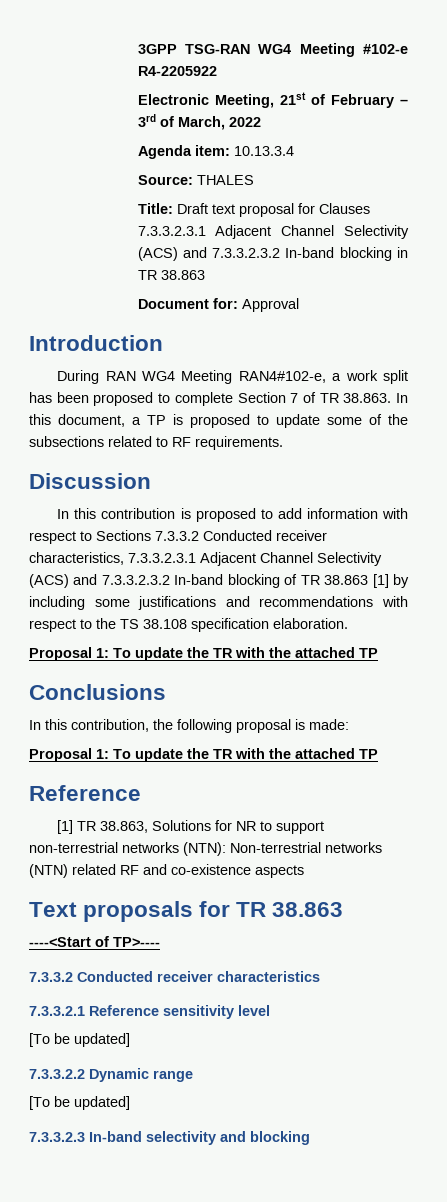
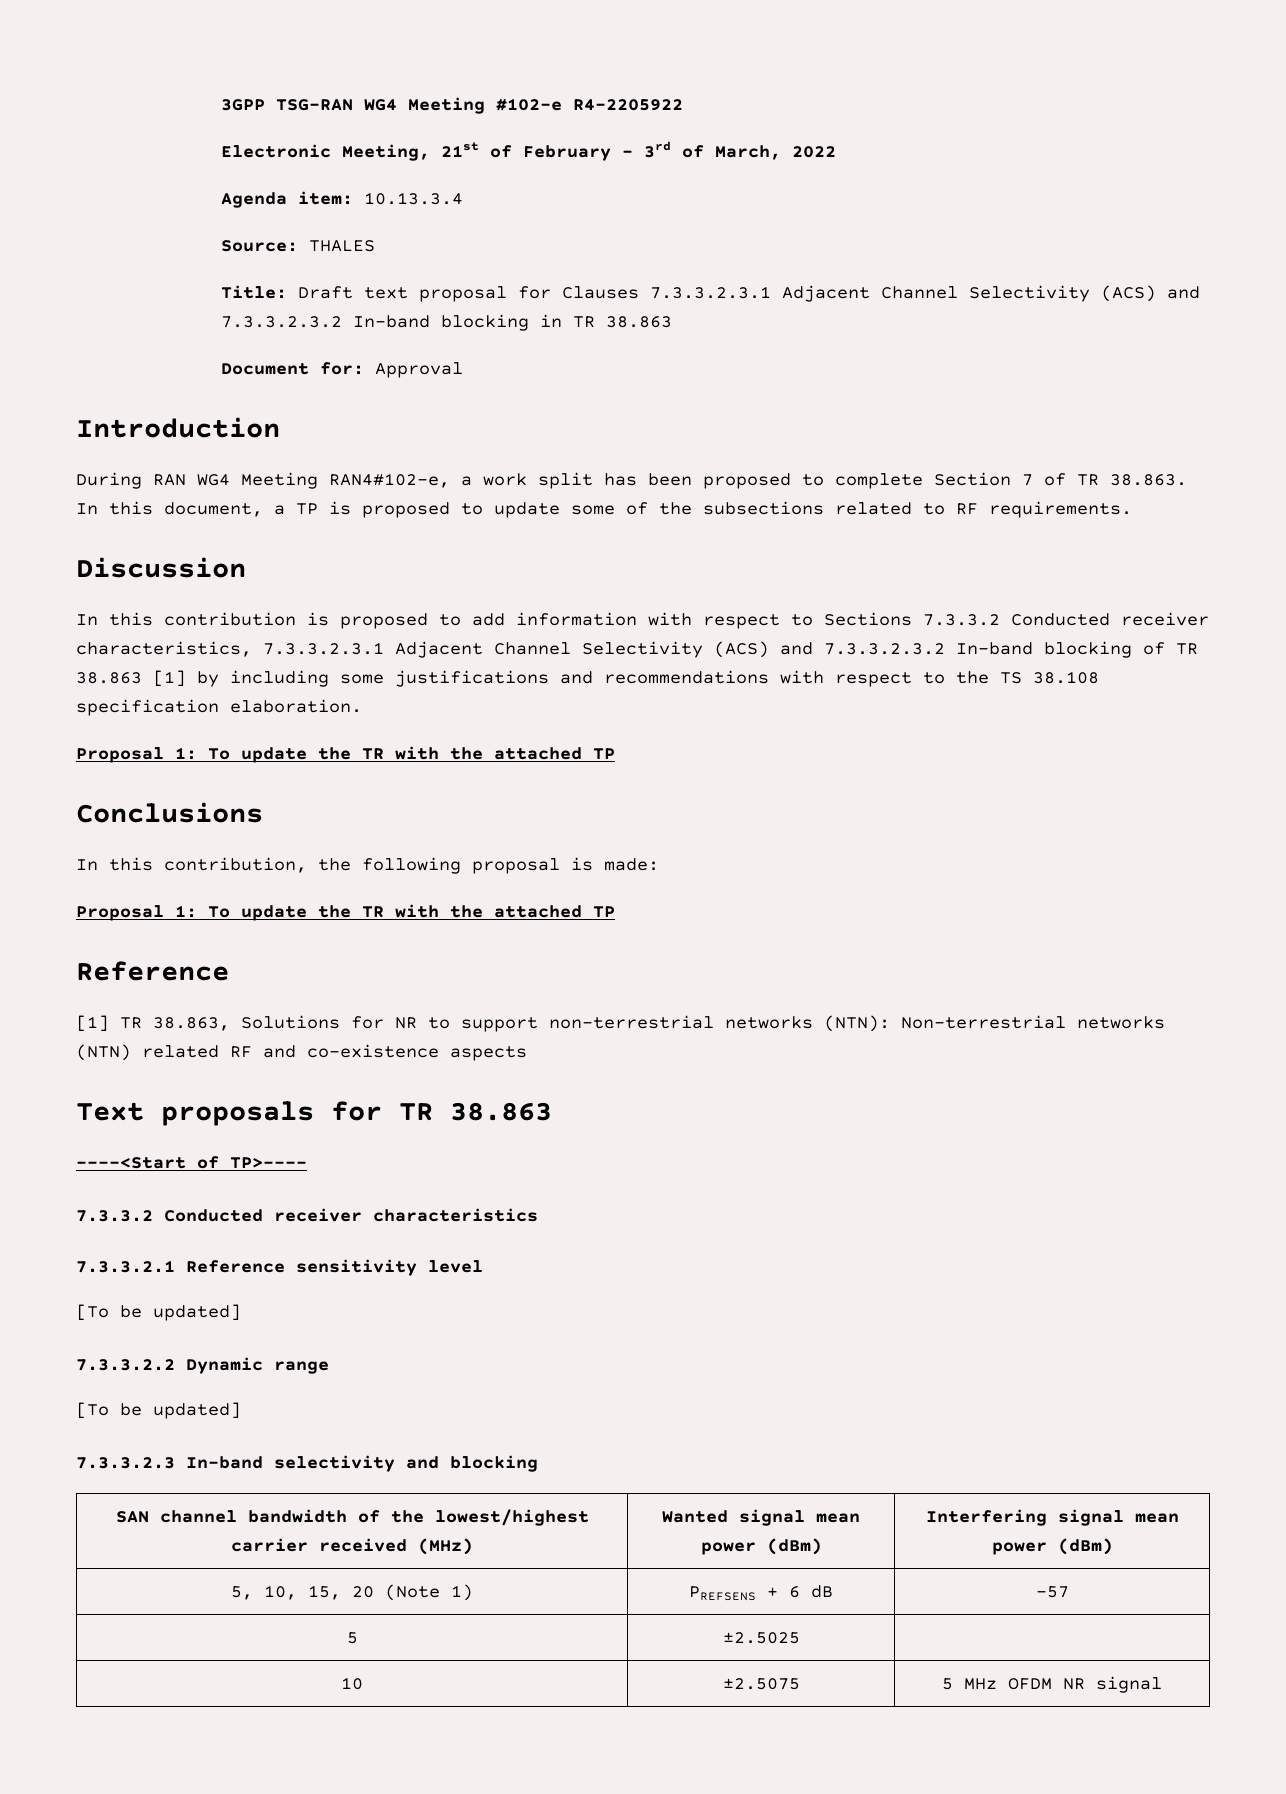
(310, 1138) none -> [115,1509,589,1526] [230,1538,473,1555] [662,1509,860,1526] [700,1538,822,1555] [925,1509,1179,1526] [991,1538,1113,1555] [230,1584,473,1601] [689,1585,833,1601] [1035,1586,1069,1598] [346,1632,358,1644] [722,1632,800,1644] [341,1677,363,1690] [722,1678,800,1690] [942,1676,1162,1693] // SAN channel bandwidth of the lowest/highest carrier received (MHz) | Wanted signal mean power (dBm) | Interfering signal mean power (dBm) // 5, 10, 15, 20 (Note 1) | PREFSENS + 6 dB | -57 // 5 | ±2.5025 | // 10 | ±2.5075 | 5 MHz OFDM NR signal

